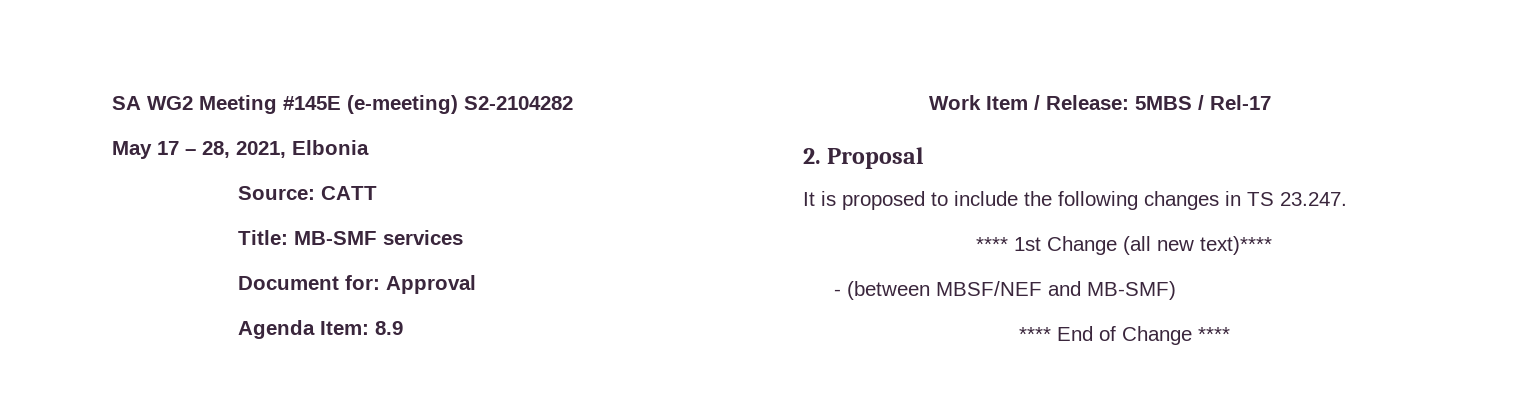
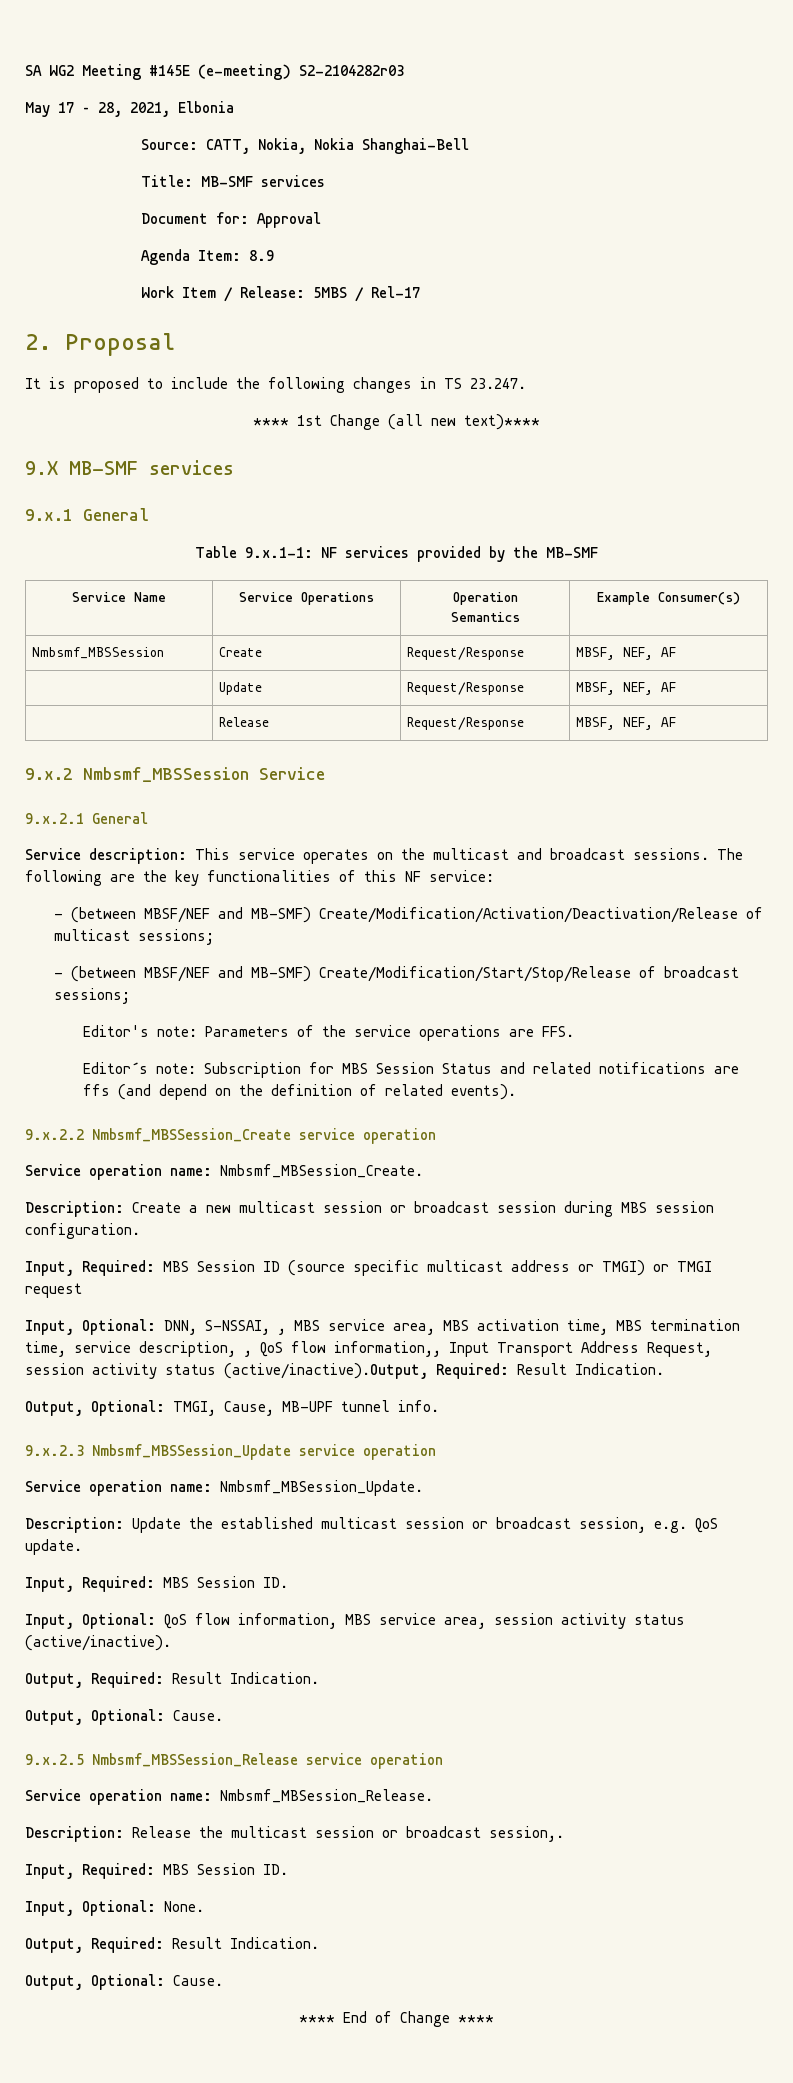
[464,96,573,110] S2-2104282 -> [299,65,404,76] S2-2104282r03
[320,186,377,200] CATT -> [205,138,469,154] CATT, Nokia, Nokia Shanghai-Bell
[834,281,1177,300] // - (between MBSF/NEF and MB-SMF) -> [25,460,234,475] [25,508,149,521] [195,546,598,562] [72,592,166,602] [239,592,374,605] [452,592,518,605] [450,612,520,622] [597,592,740,605] [31,647,164,659] [218,647,262,657] [406,647,524,660] [575,647,676,660] [218,682,262,695] [406,682,524,695] [575,682,676,695] [218,717,269,727] [406,717,524,730] [575,717,676,730] [25,767,325,782] [25,812,148,824] [25,848,743,864] [25,870,494,886] [53,907,763,923] [53,929,214,945] [53,966,739,982] [53,988,130,1004] [82,1025,574,1041] [82,1062,739,1078] [82,1084,516,1100] [25,1128,436,1144] [25,1164,423,1180] [25,1201,714,1217] [25,1223,140,1239] [25,1260,712,1276] [25,1283,82,1298] [25,1319,740,1335] [25,1341,712,1357] [25,1363,664,1379] [25,1400,439,1416] [25,1444,436,1460] [25,1480,423,1496] [25,1517,718,1533] [25,1539,82,1555] [25,1576,288,1592] [25,1613,685,1629] [25,1635,171,1651] [25,1672,319,1688] [25,1709,223,1725] [25,1753,443,1769] [25,1789,433,1805] [25,1826,564,1842] [25,1863,288,1879] [25,1900,204,1916] [25,1937,319,1953] [25,1974,223,1990] // 9.X MB-SMF services // 9.x.1 General // Table 9.x.1-1: NF services provided by the MB-SMF // Service Name | Service Operations | Operation // Semantics | Example Consumer(s) // Nmbsmf_MBSSession | Create | Request/Response | MBSF, NEF, AF // | Update | Request/Response | MBSF, NEF, AF // | Release | Request/Response | MBSF, NEF, AF // 9.x.2 Nmbsmf_MBSSession Service // 9.x.2.1 General // Service description: This service operates on the multicast and broadcast sessions. The following are the key functionalities of this NF service: // - (between MBSF/NEF and MB-SMF) Create/Modification/Activation/Deactivation/Release of multicast sessions; // - (between MBSF/NEF and MB-SMF) Create/Modification/Start/Stop/Release of broadcast sessions; // Editor's note: Parameters of the service operations are FFS. // Editor´s note: Subscription for MBS Session Status and related notifications are ffs (and depend on the definition of related events). // 9.x.2.2 Nmbsmf_MBSSession_Create service operation // Service operation name: Nmbsmf_MBSession_Create. // Description: Create a new multicast session or broadcast session during MBS session configuration. // Input, Required: MBS Session ID (source specific multicast address or TMGI) or TMGI request // Input, Optional: DNN, S-NSSAI, , MBS service area, MBS activation time, MBS termination time, service description, , QoS flow information,, Input Transport Address Request, session activity status (active/inactive).Output, Required: Result Indication. // Output, Optional: TMGI, Cause, MB-UPF tunnel info. // 9.x.2.3 Nmbsmf_MBSSession_Update service operation // Service operation name: Nmbsmf_MBSession_Update. // Description: Update the established multicast session or broadcast session, e.g. QoS update. // Input, Required: MBS Session ID. // Input, Optional: QoS flow information, MBS service area, session activity status (active/inactive). // Output, Required: Result Indication. // Output, Optional: Cause. // 9.x.2.5 Nmbsmf_MBSSession_Release service operation // Service operation name: Nmbsmf_MBSession_Release. // Description: Release the multicast session or broadcast session,. // Input, Required: MBS Session ID. // Input, Optional: None. // Output, Required: Result Indication. // Output, Optional: Cause.

